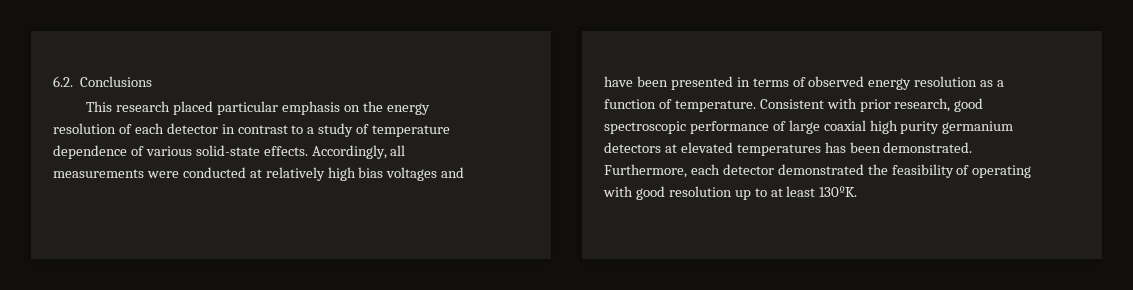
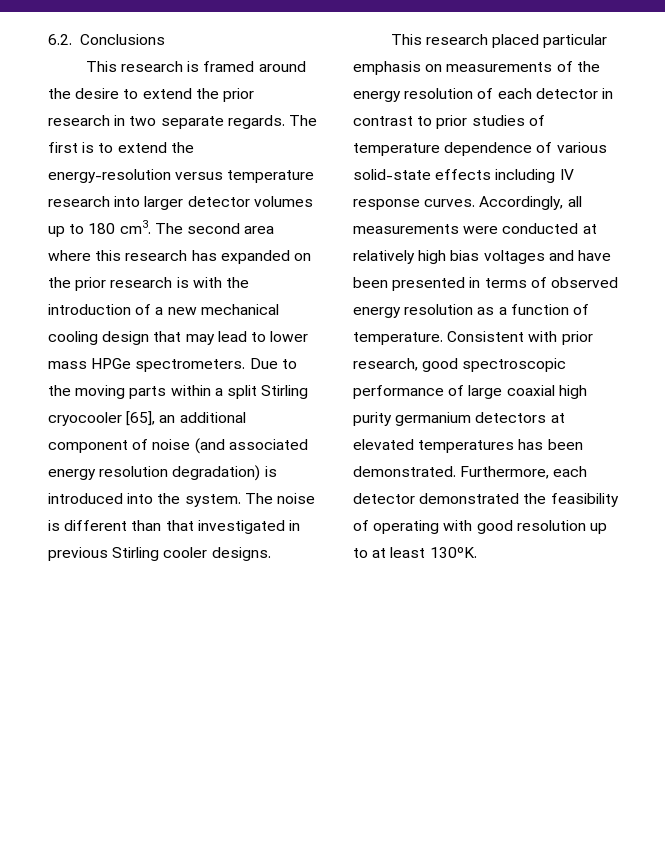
(153, 81) none -> [85,61,306,72] [48,88,254,102] [48,115,317,129] [48,142,194,153] [48,169,315,183] [48,196,313,210] [48,220,275,237] [48,250,311,264] [48,277,249,291] [48,304,279,315] [48,331,309,345] [48,358,297,372] [48,385,309,399] [48,411,246,426] [48,438,308,454] [48,465,277,481] [48,493,315,507] [48,520,300,534] [48,547,271,561] // This research is framed around the desire to extend the prior research in two separate regards. The first is to extend the energy-resolution versus temperature research into larger detector volumes up to 180 cm3. The second area where this research has expanded on the prior research is with the introduction of a new mechanical cooling design that may lead to lower mass HPGe spectrometers. Due to the moving parts within a split Stirling cryocooler [65], an additional component of noise (and associated energy resolution degradation) is introduced into the system. The noise is different than that investigated in previous Stirling cooler designs.
(360, 108) none -> [446,61,573,72] measurements of
[307,123,354,137] a study -> [436,115,525,129] prior studies
[263,146,308,156] effects. -> [435,169,574,183] [353,199,476,210] effects including IV response curves.

